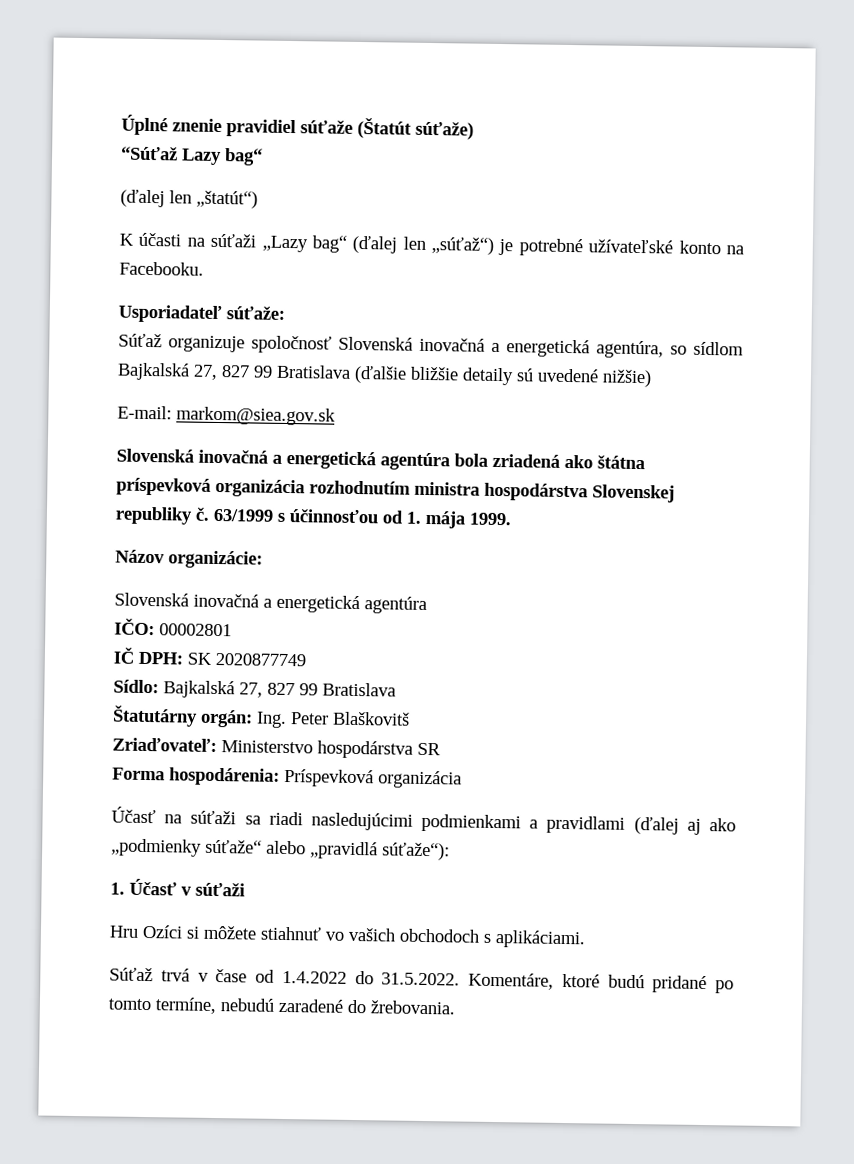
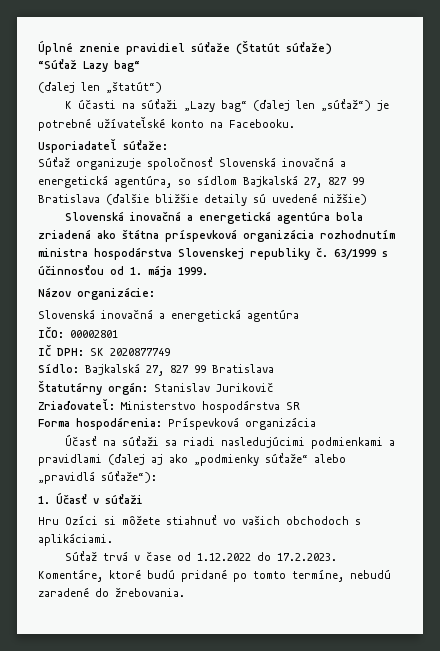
[117,405,336,426] // E-mail: markom@siea.gov.sk -> (367, 199) none
[256,711,410,728] Ing. Peter Blaškovitš -> [154,382,274,392] Stanislav Jurikovič
[281,970,461,986] 1.4.2022 do 31.5.2022. -> [196,552,337,561] 1.12.2022 do 17.2.2023.

